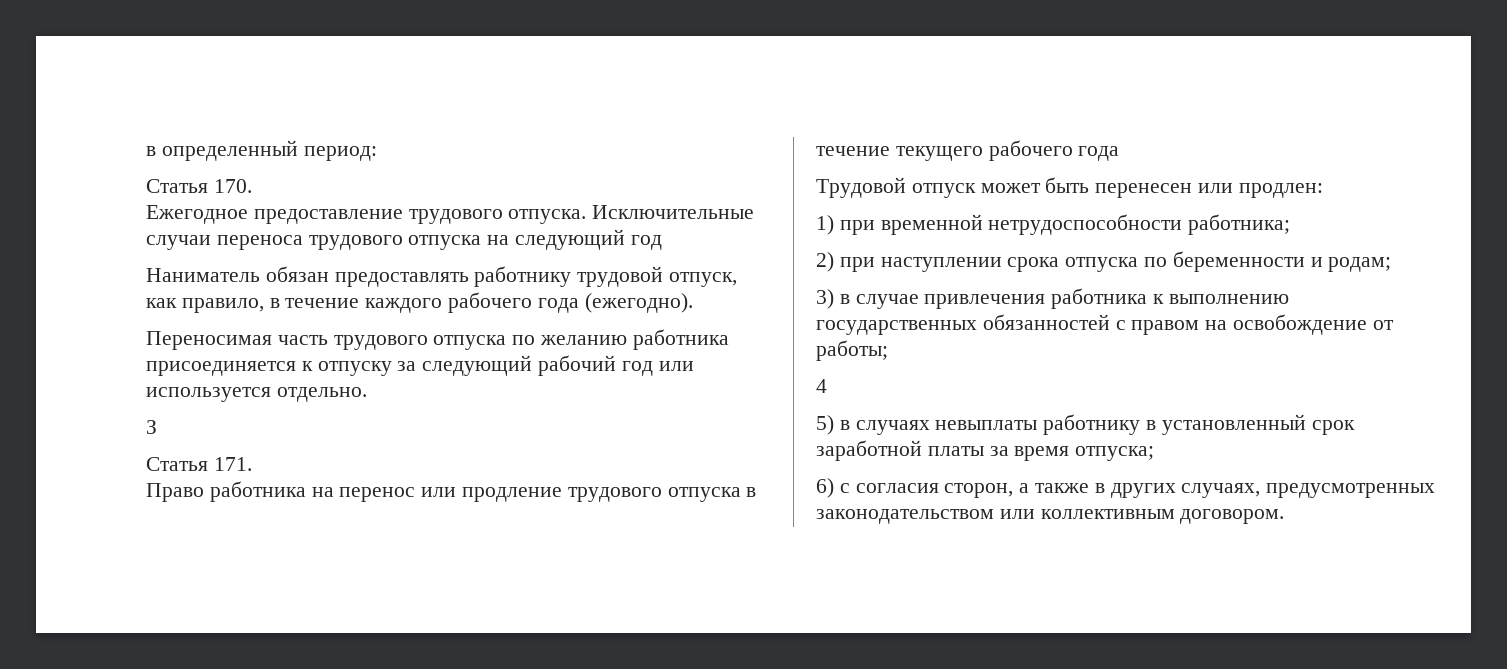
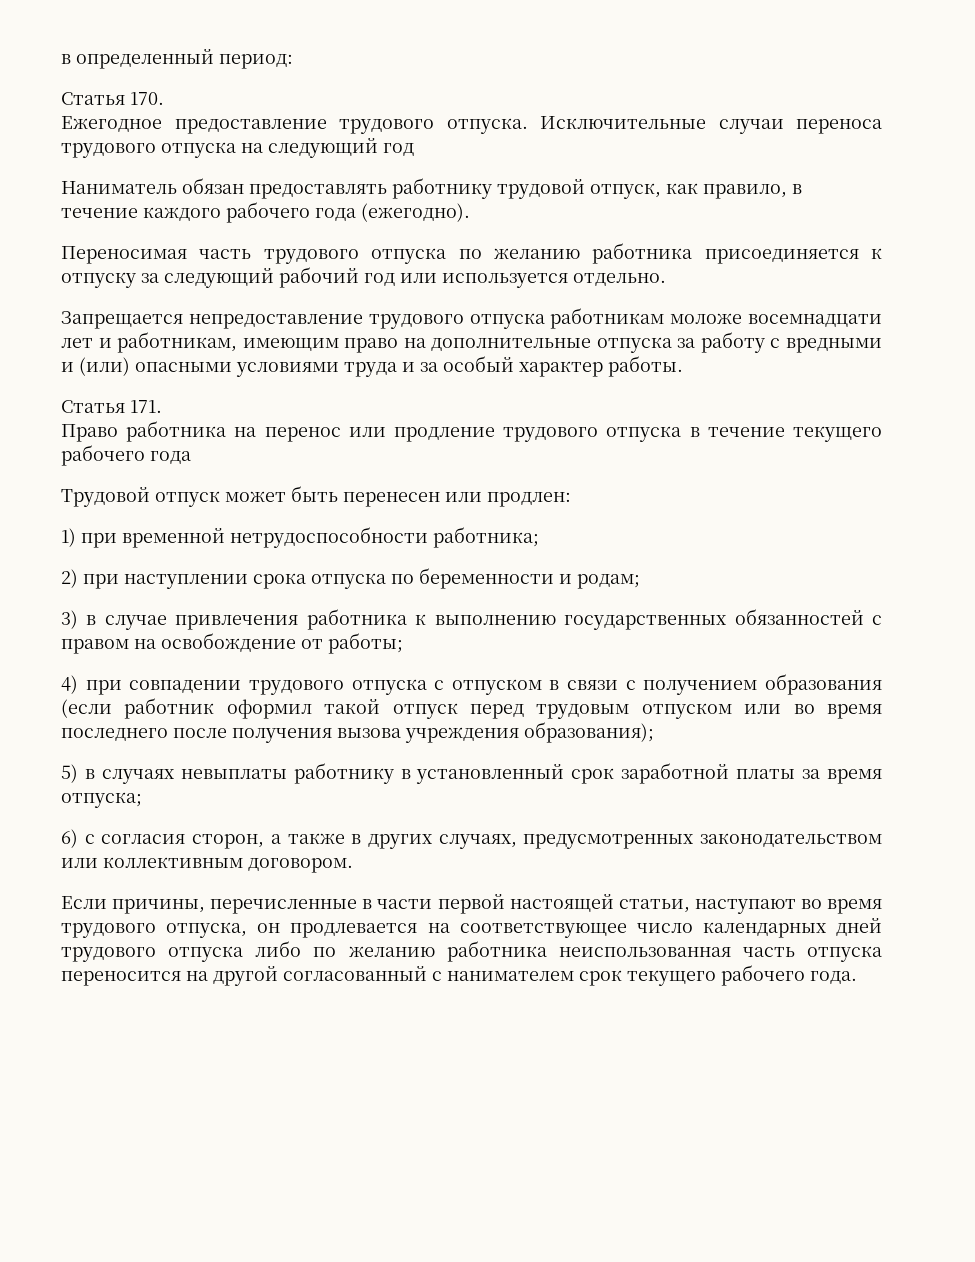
[146,420,157,434] З -> [61,308,882,329] [61,332,882,353] [61,356,683,377] Запрещается непредоставление трудового отпуска работникам моложе восемнадцати лет и работникам, имеющим право на дополнительные отпуска за работу с вредными и (или) опасными условиями труда и за особый характер работы.
[816,379,827,393] 4 -> [61,674,882,695] [61,698,882,719] [61,722,654,743] 4) при совпадении трудового отпуска с отпуском в связи с получением образования (если работник оформил такой отпуск перед трудовым отпуском или во время последнего после получения вызова учреждения образования);
(1285, 516) none -> [61,894,883,914] [61,918,882,938] [61,941,882,962] [61,965,857,986] // Если причины, перечисленные в части первой настоящей статьи, наступают во время трудового отпуска, он продлевается на соответствующее число календарных дней трудового отпуска либо по желанию работника неиспользованная часть отпуска переносится на другой согласованный с нанимателем срок текущего рабочего года.

